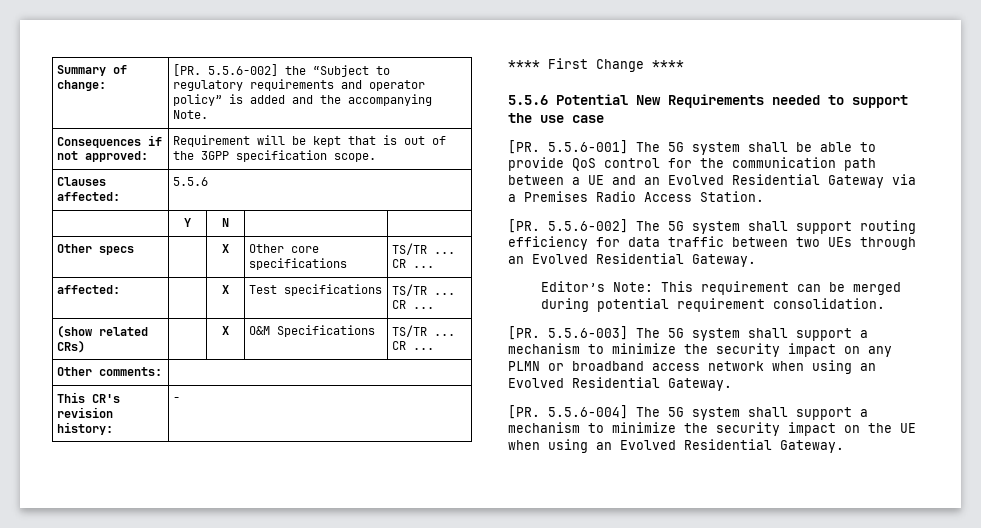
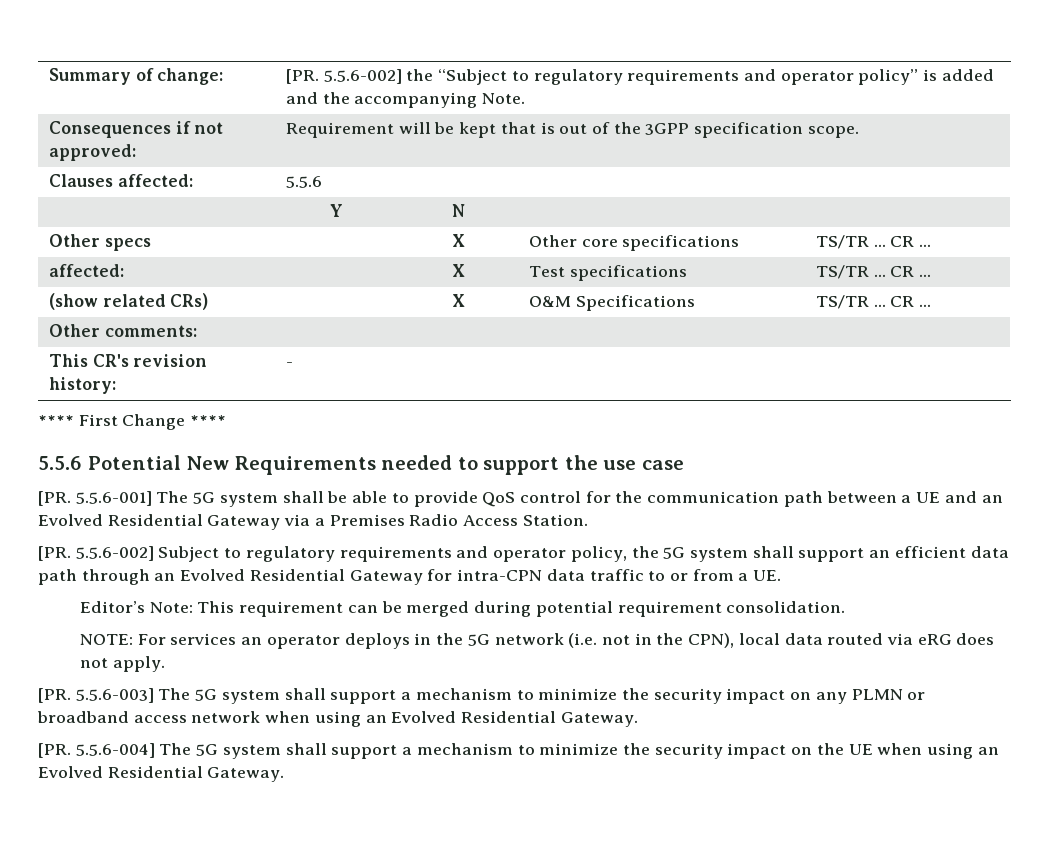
[636,220,916,234] [508,236,916,250] [508,253,756,267] The 5G system shall support routing efficiency for data traffic between two UEs through an Evolved Residential Gateway. -> [158,546,1009,562] [38,569,782,585] Subject to regulatory requirements and operator policy, the 5G system shall support an efficient data path through an Evolved Residential Gateway for intra-CPN data traffic to or from a UE.
(885, 303) none -> [79,633,995,649] [79,656,165,672] // NOTE: For services an operator deploys in the 5G network (i.e. not in the CPN), local data routed via eRG does not apply.

